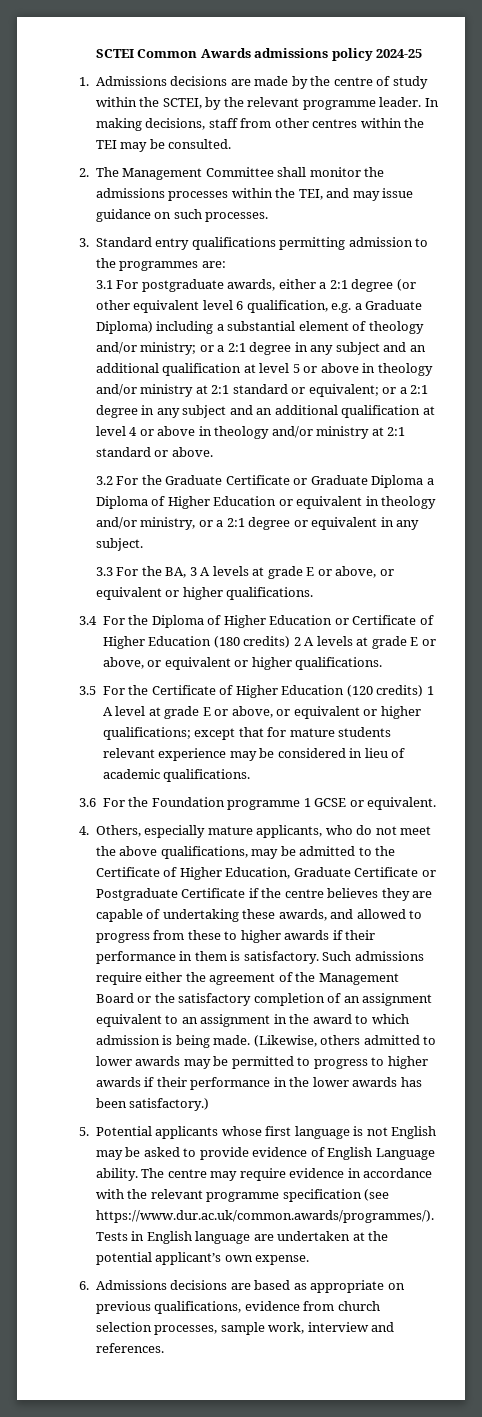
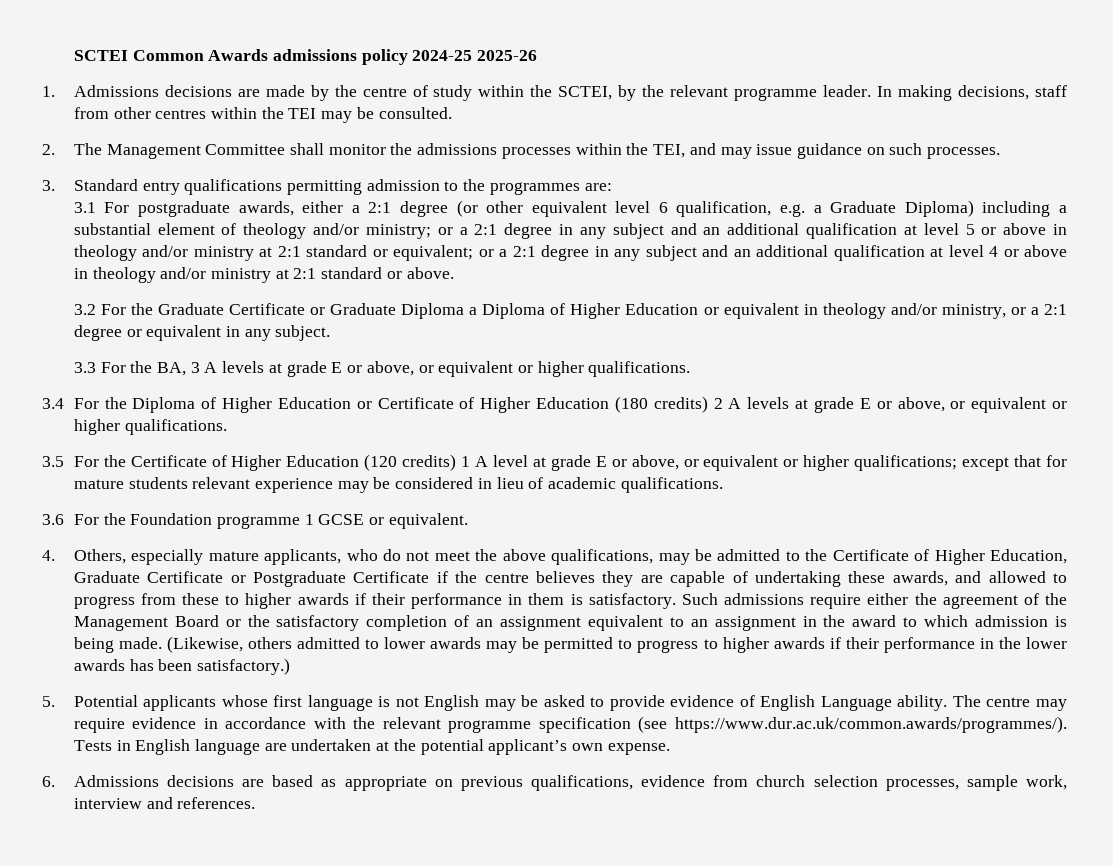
(423, 53) none -> [477,50,538,61] 2025-26

